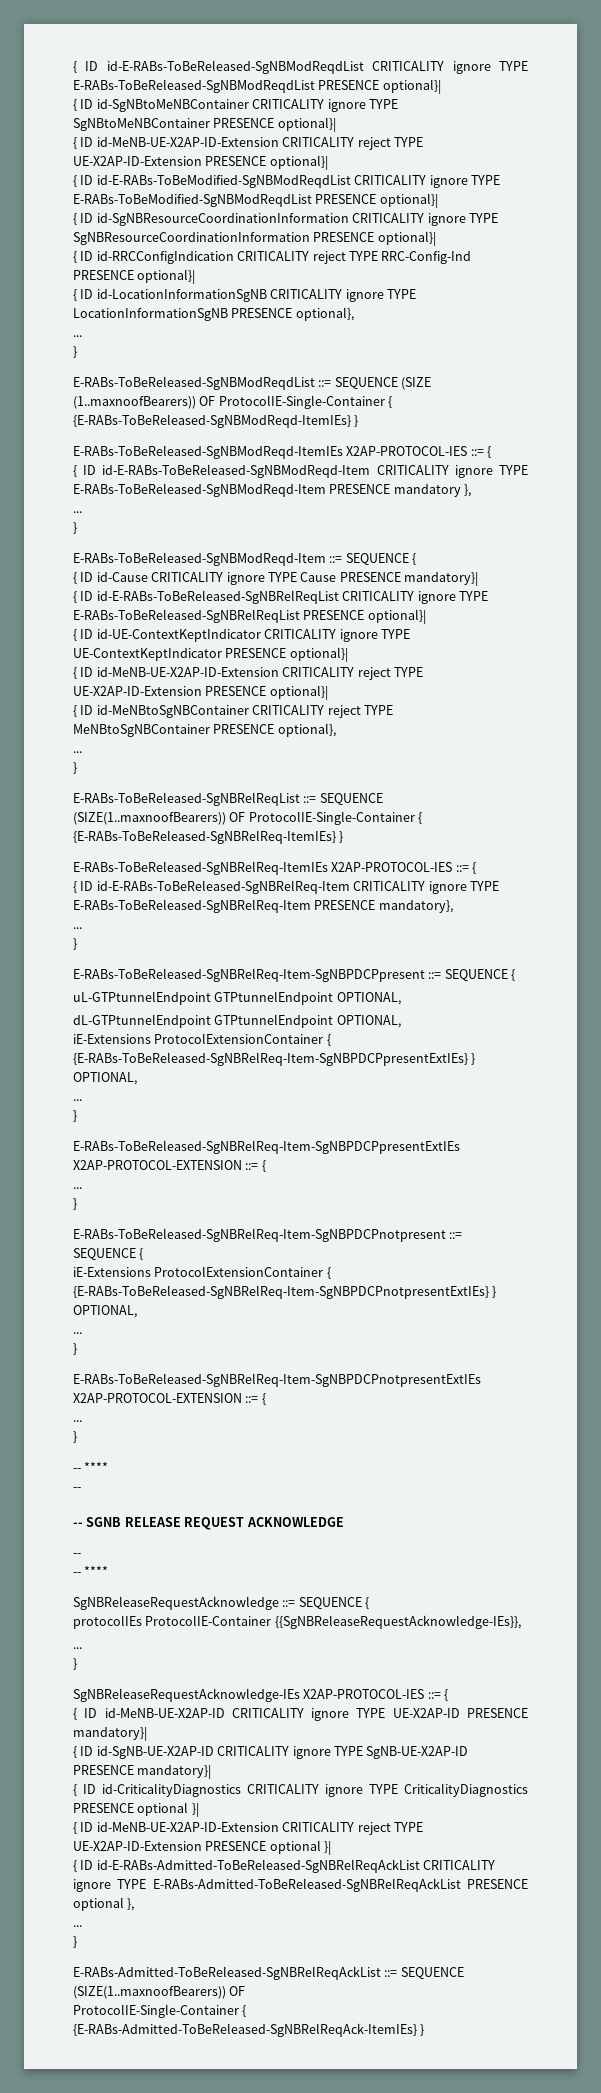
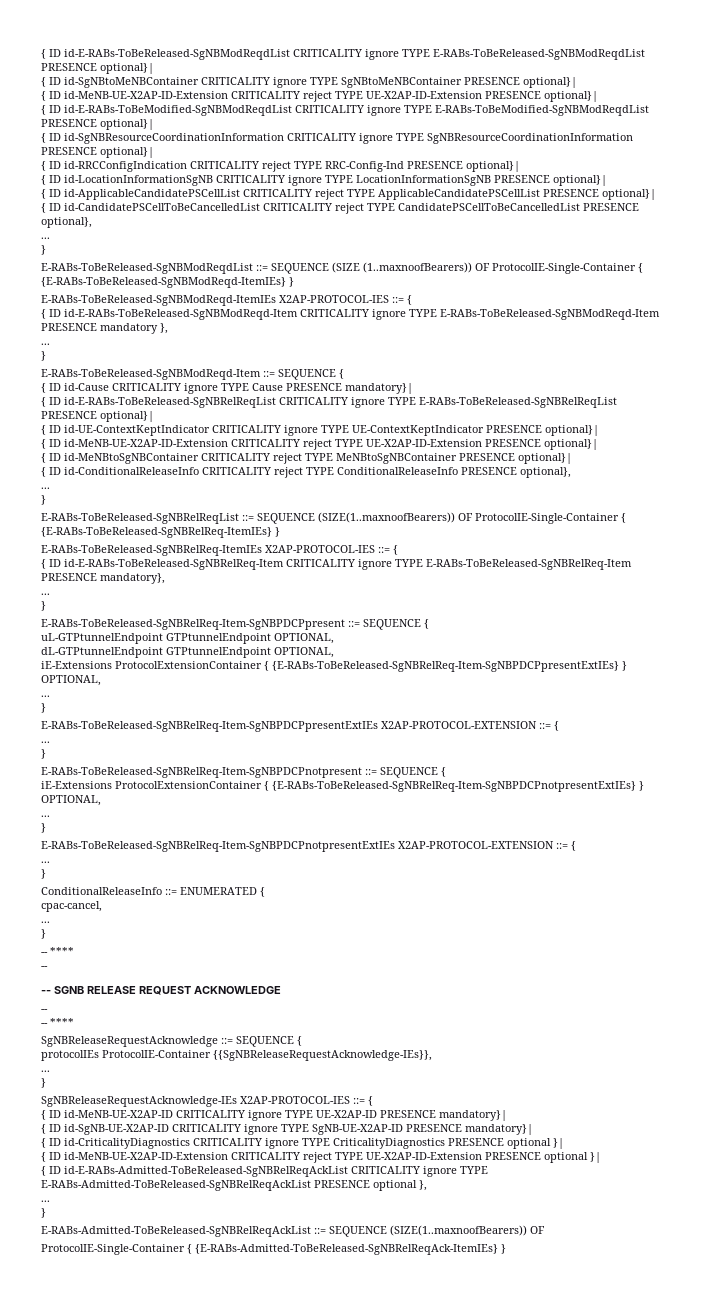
(293, 313) none -> [553,175,607,186] [41,189,656,200] [41,203,639,214] optional}| // { ID id-ApplicableCandidatePSCellList CRITICALITY reject TYPE ApplicableCandidatePSCellList PRESENCE optional}| // { ID id-CandidatePSCellToBeCancelledList CRITICALITY reject TYPE CandidatePSCellToBeCancelledList PRESENCE
(275, 729) none -> [518,453,572,464] [41,467,517,478] optional}| // { ID id-ConditionalReleaseInfo CRITICALITY reject TYPE ConditionalReleaseInfo PRESENCE
(77, 1437) none -> [41,887,265,897] [41,901,102,912] [41,921,50,923] [41,929,46,939] // ConditionalReleaseInfo ::= ENUMERATED { // cpac-cancel, // ... // }

